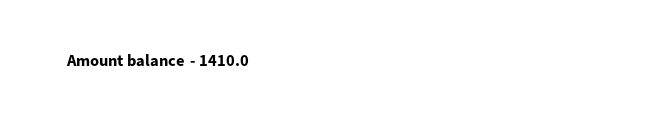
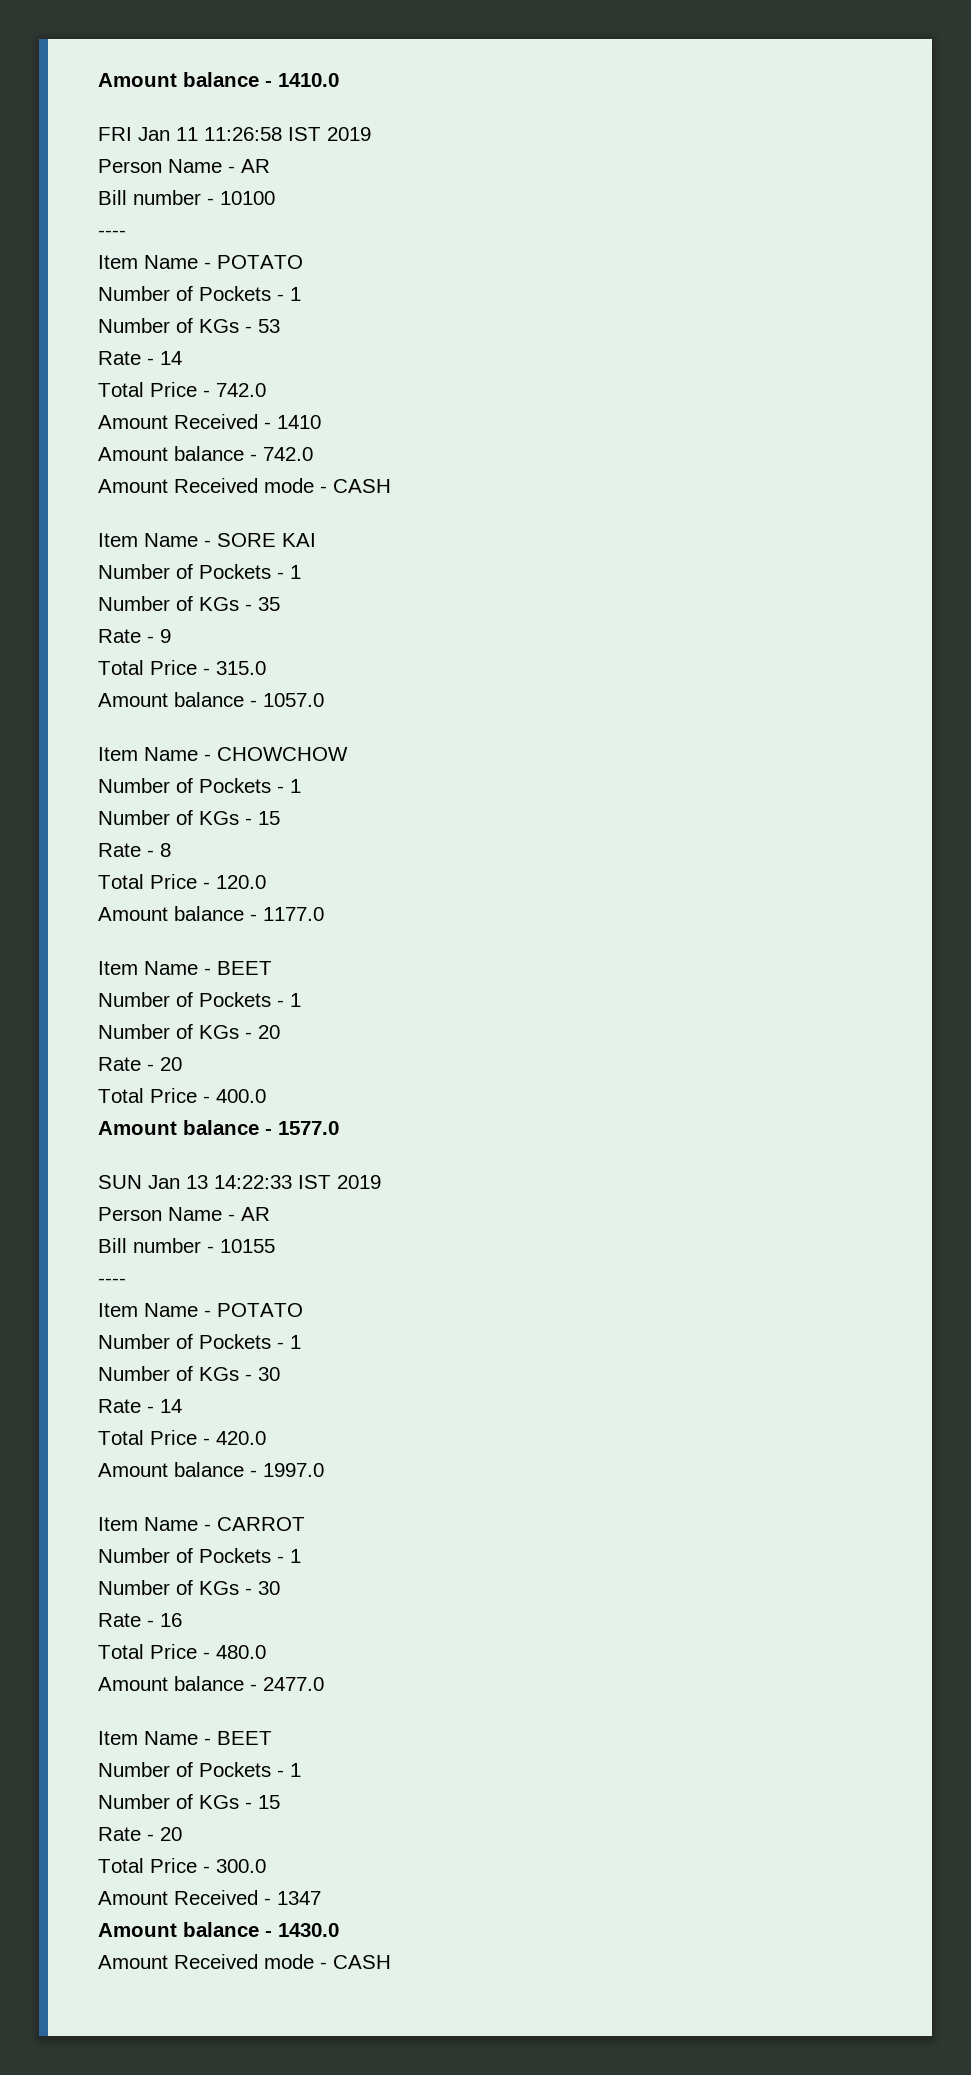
(250, 60) none -> [98,127,371,141] [98,159,270,173] [98,190,275,205] [98,230,126,237] [98,255,303,269] [98,286,301,301] [98,318,280,333] [98,351,182,365] [98,382,266,397] [98,414,321,429] [98,446,313,461] [98,478,391,493] [98,533,316,547] [98,564,301,579] [98,596,280,611] [98,629,171,643] [98,660,266,675] [98,692,324,707] [98,747,348,761] [98,778,301,793] [98,810,280,825] [98,843,171,857] [98,874,266,889] [98,906,324,921] [98,961,272,975] [98,992,301,1007] [98,1024,280,1039] [98,1057,182,1071] [98,1088,266,1103] [98,1120,339,1135] [98,1175,381,1189] [98,1207,270,1221] [98,1238,275,1253] [98,1278,126,1285] [98,1303,303,1317] [98,1334,301,1349] [98,1366,280,1381] [98,1399,182,1413] [98,1430,266,1445] [98,1462,324,1477] [98,1517,305,1531] [98,1548,301,1563] [98,1580,280,1595] [98,1613,182,1627] [98,1644,266,1659] [98,1676,324,1691] [98,1731,272,1745] [98,1762,301,1777] [98,1794,280,1809] [98,1827,182,1841] [98,1858,266,1873] [98,1890,321,1905] [98,1922,339,1937] [98,1954,391,1969] // FRI Jan 11 11:26:58 IST 2019 // Person Name - AR // Bill number - 10100 // ---- // Item Name - POTATO // Number of Pockets - 1 // Number of KGs - 53 // Rate - 14 // Total Price - 742.0 // Amount Received - 1410 // Amount balance - 742.0 // Amount Received mode - CASH // Item Name - SORE KAI // Number of Pockets - 1 // Number of KGs - 35 // Rate - 9 // Total Price - 315.0 // Amount balance - 1057.0 // Item Name - CHOWCHOW // Number of Pockets - 1 // Number of KGs - 15 // Rate - 8 // Total Price - 120.0 // Amount balance - 1177.0 // Item Name - BEET // Number of Pockets - 1 // Number of KGs - 20 // Rate - 20 // Total Price - 400.0 // Amount balance - 1577.0 // SUN Jan 13 14:22:33 IST 2019 // Person Name - AR // Bill number - 10155 // ---- // Item Name - POTATO // Number of Pockets - 1 // Number of KGs - 30 // Rate - 14 // Total Price - 420.0 // Amount balance - 1997.0 // Item Name - CARROT // Number of Pockets - 1 // Number of KGs - 30 // Rate - 16 // Total Price - 480.0 // Amount balance - 2477.0 // Item Name - BEET // Number of Pockets - 1 // Number of KGs - 15 // Rate - 20 // Total Price - 300.0 // Amount Received - 1347 // Amount balance - 1430.0 // Amount Received mode - CASH

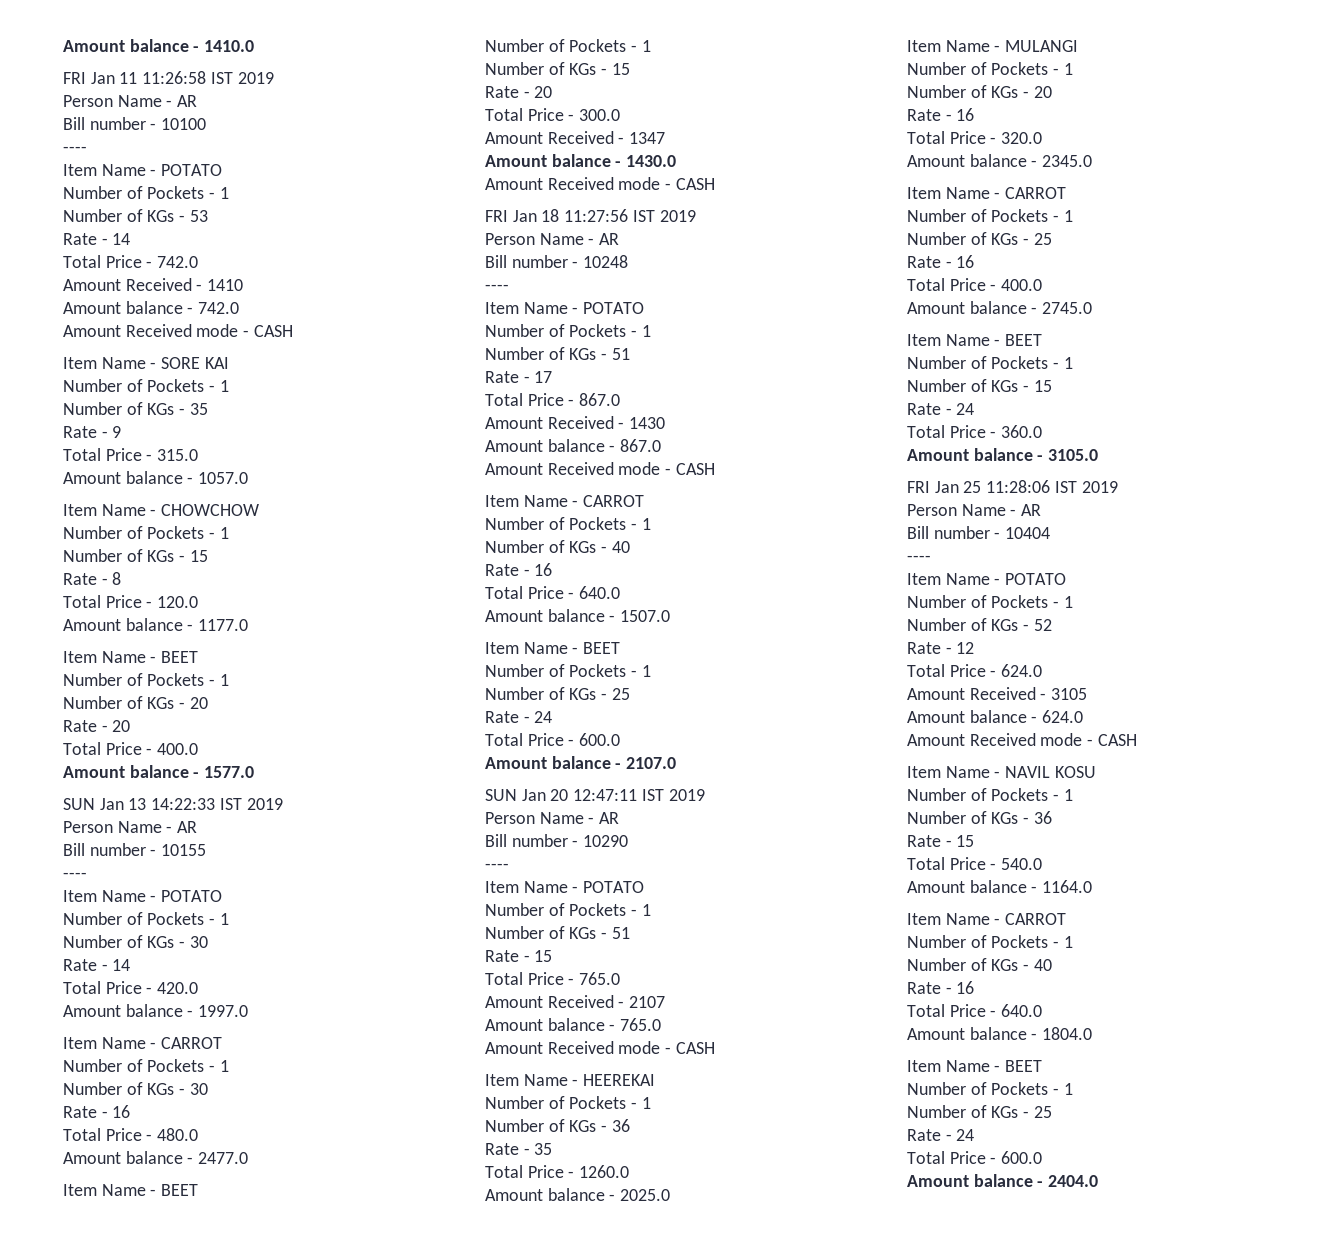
(391, 1962) none -> [485,209,696,222] [485,233,620,245] [485,255,629,268] [485,284,509,291] [485,302,645,314] [485,324,651,337] [485,347,630,360] [485,371,553,383] [485,393,621,406] [485,416,666,429] [485,439,662,452] [485,462,715,475] [485,495,645,507] [485,517,651,530] [485,540,630,553] [485,563,553,576] [485,586,621,599] [485,609,671,622] [485,642,621,654] [485,664,651,677] [485,687,630,700] [485,711,553,723] [485,733,621,746] [485,756,677,769] [485,789,705,801] [485,812,620,824] [485,834,629,847] [485,863,509,870] [485,881,645,893] [485,903,651,916] [485,926,630,939] [485,950,553,962] [485,972,621,985] [485,995,666,1008] [485,1018,662,1031] [485,1041,715,1054] [485,1074,656,1086] [485,1096,651,1109] [485,1119,630,1132] [485,1143,553,1155] [485,1165,630,1178] [485,1188,671,1201] [907,40,1079,52] [907,62,1073,75] [907,85,1052,98] [907,108,975,121] [907,131,1043,144] [907,154,1093,167] [907,187,1067,199] [907,209,1073,222] [907,232,1052,245] [907,255,975,268] [907,278,1043,291] [907,301,1093,314] [907,334,1043,346] [907,356,1073,369] [907,379,1052,392] [907,403,975,415] [907,425,1043,438] [907,448,1099,461] [907,480,1118,493] [907,504,1042,516] [907,526,1051,539] [907,555,931,562] [907,573,1067,585] [907,595,1073,608] [907,618,1052,631] [907,642,975,654] [907,664,1043,677] [907,687,1088,700] [907,710,1084,723] [907,733,1137,746] [907,766,1096,778] [907,788,1073,801] [907,811,1052,824] [907,835,975,847] [907,857,1043,870] [907,880,1093,893] [907,913,1067,925] [907,935,1073,948] [907,958,1052,971] [907,981,975,994] [907,1004,1043,1017] [907,1027,1093,1040] [907,1060,1043,1072] [907,1082,1073,1095] [907,1105,1052,1118] [907,1129,975,1141] [907,1151,1043,1164] [907,1174,1099,1187] // FRI Jan 18 11:27:56 IST 2019 // Person Name - AR // Bill number - 10248 // ---- // Item Name - POTATO // Number of Pockets - 1 // Number of KGs - 51 // Rate - 17 // Total Price - 867.0 // Amount Received - 1430 // Amount balance - 867.0 // Amount Received mode - CASH // Item Name - CARROT // Number of Pockets - 1 // Number of KGs - 40 // Rate - 16 // Total Price - 640.0 // Amount balance - 1507.0 // Item Name - BEET // Number of Pockets - 1 // Number of KGs - 25 // Rate - 24 // Total Price - 600.0 // Amount balance - 2107.0 // SUN Jan 20 12:47:11 IST 2019 // Person Name - AR // Bill number - 10290 // ---- // Item Name - POTATO // Number of Pockets - 1 // Number of KGs - 51 // Rate - 15 // Total Price - 765.0 // Amount Received - 2107 // Amount balance - 765.0 // Amount Received mode - CASH // Item Name - HEEREKAI // Number of Pockets - 1 // Number of KGs - 36 // Rate - 35 // Total Price - 1260.0 // Amount balance - 2025.0 // Item Name - MULANGI // Number of Pockets - 1 // Number of KGs - 20 // Rate - 16 // Total Price - 320.0 // Amount balance - 2345.0 // Item Name - CARROT // Number of Pockets - 1 // Number of KGs - 25 // Rate - 16 // Total Price - 400.0 // Amount balance - 2745.0 // Item Name - BEET // Number of Pockets - 1 // Number of KGs - 15 // Rate - 24 // Total Price - 360.0 // Amount balance - 3105.0 // FRI Jan 25 11:28:06 IST 2019 // Person Name - AR // Bill number - 10404 // ---- // Item Name - POTATO // Number of Pockets - 1 // Number of KGs - 52 // Rate - 12 // Total Price - 624.0 // Amount Received - 3105 // Amount balance - 624.0 // Amount Received mode - CASH // Item Name - NAVIL KOSU // Number of Pockets - 1 // Number of KGs - 36 // Rate - 15 // Total Price - 540.0 // Amount balance - 1164.0 // Item Name - CARROT // Number of Pockets - 1 // Number of KGs - 40 // Rate - 16 // Total Price - 640.0 // Amount balance - 1804.0 // Item Name - BEET // Number of Pockets - 1 // Number of KGs - 25 // Rate - 24 // Total Price - 600.0 // Amount balance - 2404.0

